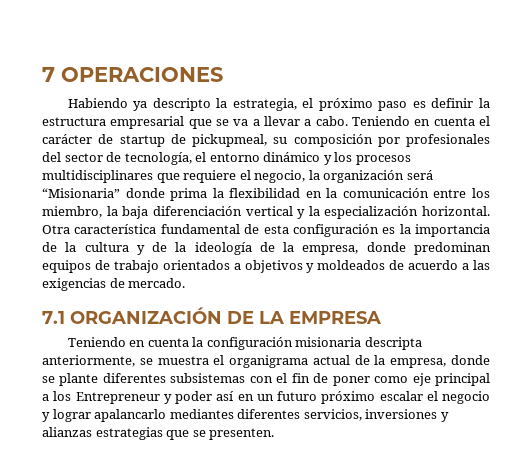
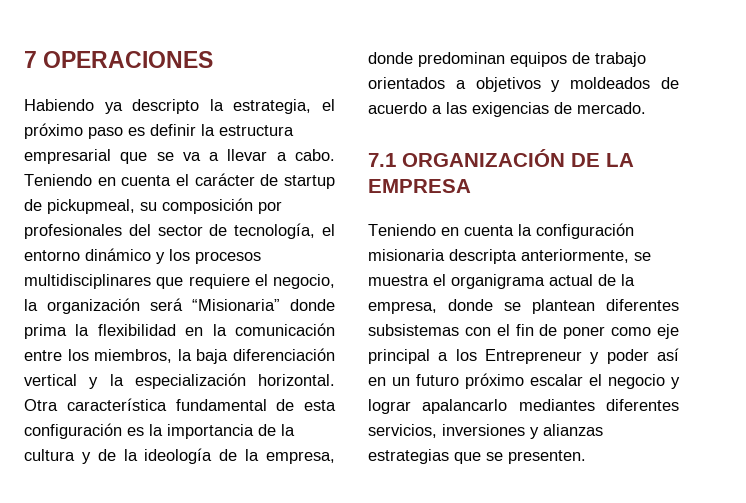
[42,206,102,218] miembro, -> [94,349,173,363] miembros,
[59,373,99,386] plante -> [532,299,595,314] plantean

